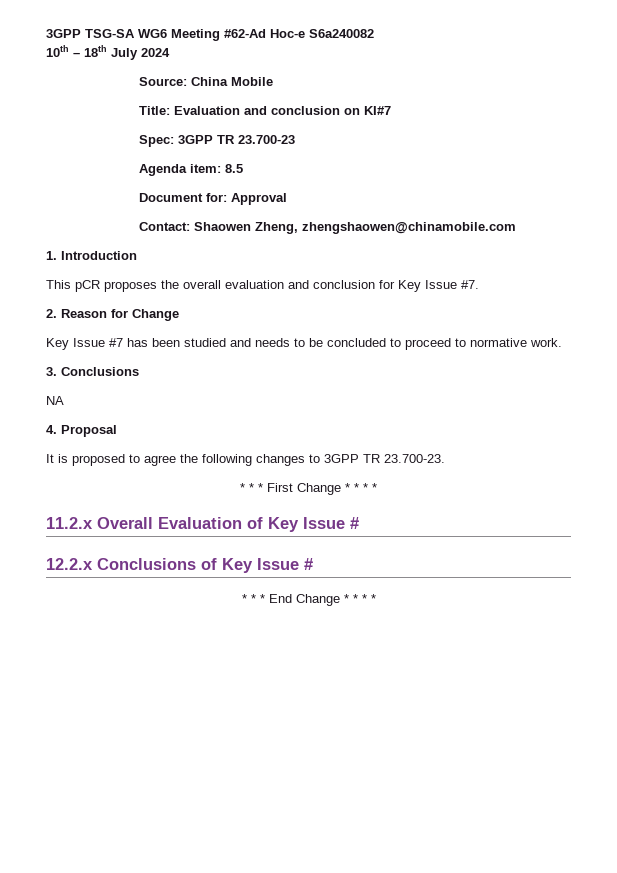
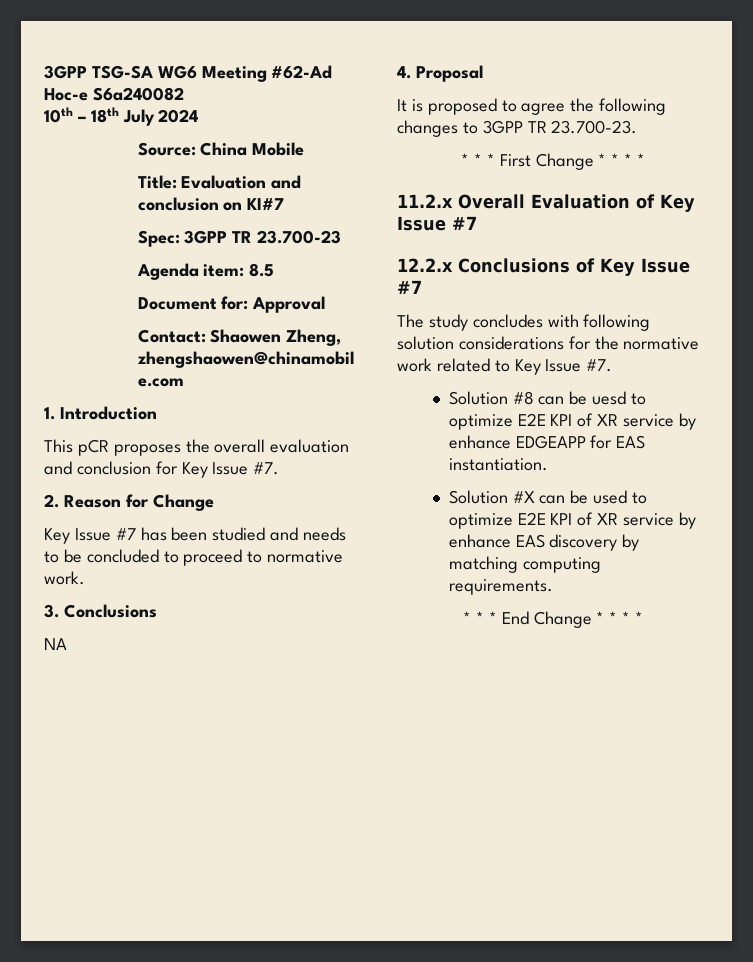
[350,517,359,529] # -> [452,216,477,230] #7
[304,558,313,570] # -> [397,280,422,294] [397,314,651,331] [397,336,700,350] [397,358,613,375] [448,391,647,405] [448,413,696,430] [448,435,646,449] [448,458,548,471] [448,490,648,504] [448,512,696,529] [448,534,640,551] [448,556,601,573] [448,579,553,595] #7 // The study concludes with following solution considerations for the normative work related to Key Issue #7. // Solution #8 can be uesd to optimize E2E KPI of XR service by enhance EDGEAPP for EAS instantiation. // Solution #X can be used to optimize E2E KPI of XR service by enhance EAS discovery by matching computing requirements.

